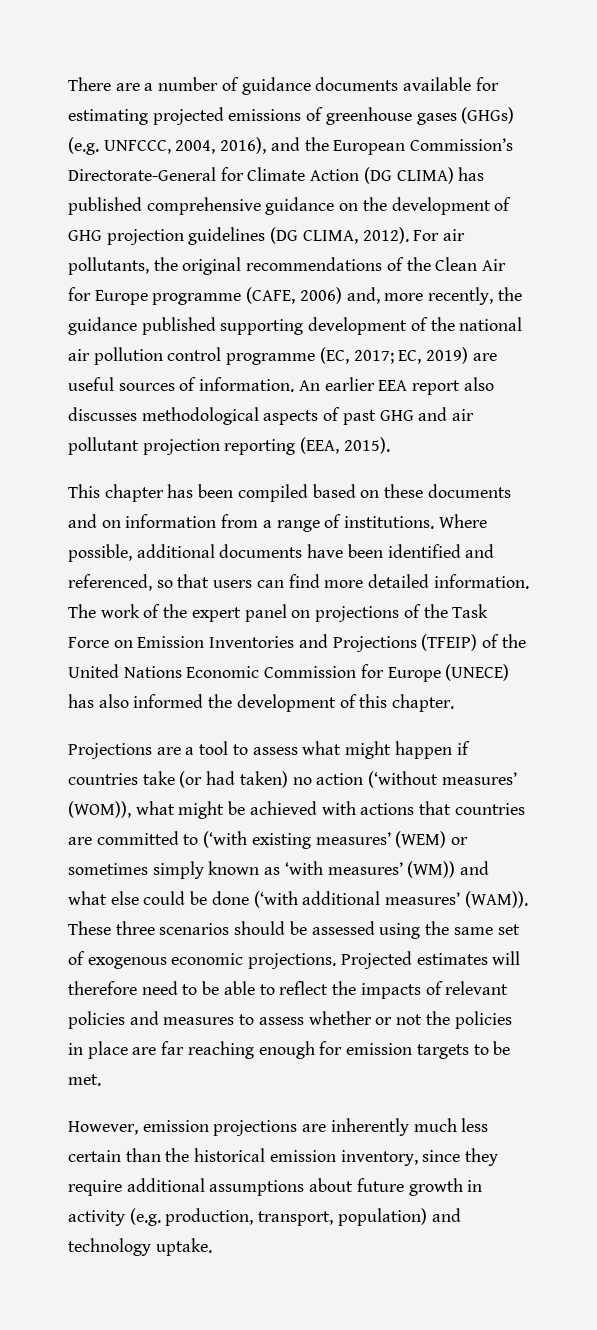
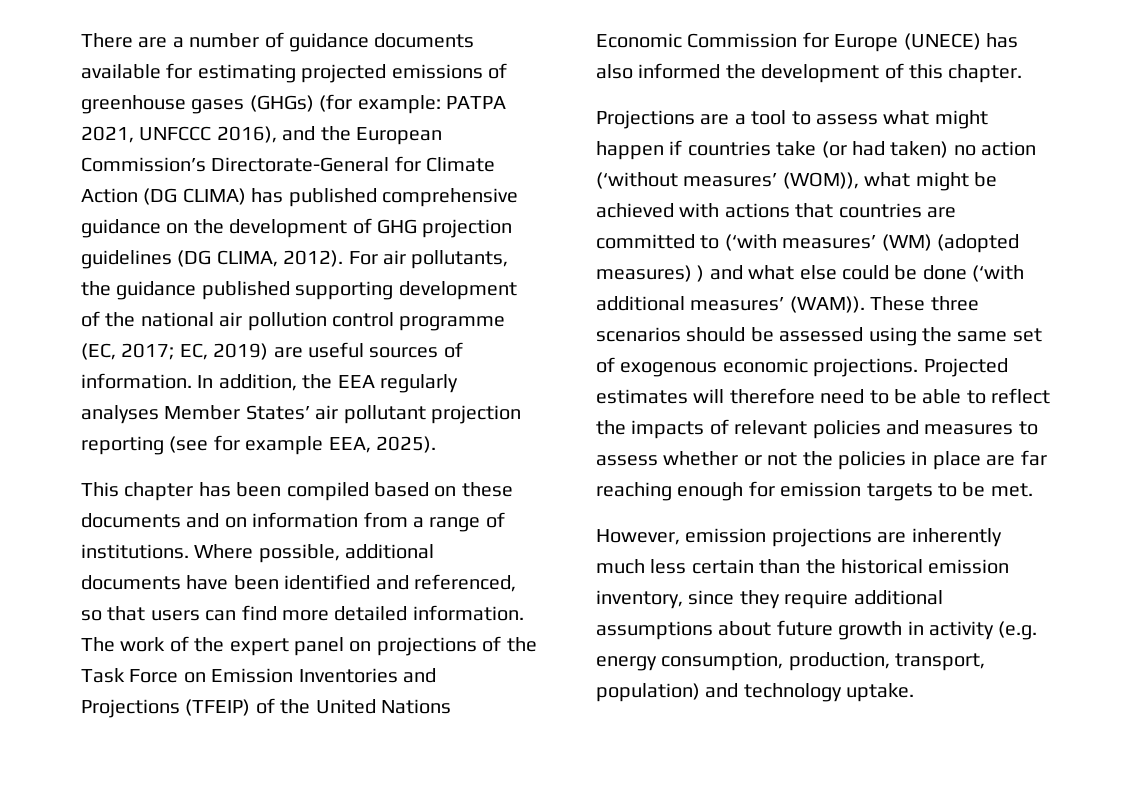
[68,137,216,155] (e.g. UNFCCC, 2004, -> [319,94,506,114] [81,126,212,143] (for example: PATPA 2021, UNFCCC
[182,257,507,275] [68,287,522,305] original recommendations of the Clean Air for Europe programme (CAFE, 2006) and, more recently, the -> (111, 288) none
[298,377,494,395] [68,407,475,425] [68,437,390,455] An earlier EEA report also discusses methodological aspects of past GHG and air pollutant projection reporting (EEA, 2015). -> [197,374,458,393] [81,405,521,424] [81,435,436,455] In addition, the EEA regularly analyses Member States’ air pollutant projection reporting (see for example EEA, 2025).
[251,831,469,849] [68,861,456,879] existing measures’ (WEM) or sometimes simply known as ‘with measures’ (WM)) -> [782,234,1019,253] [596,265,705,282] measures’ (WM) (adopted measures) )
(161, 1217) none -> [596,652,784,671] energy consumption,

